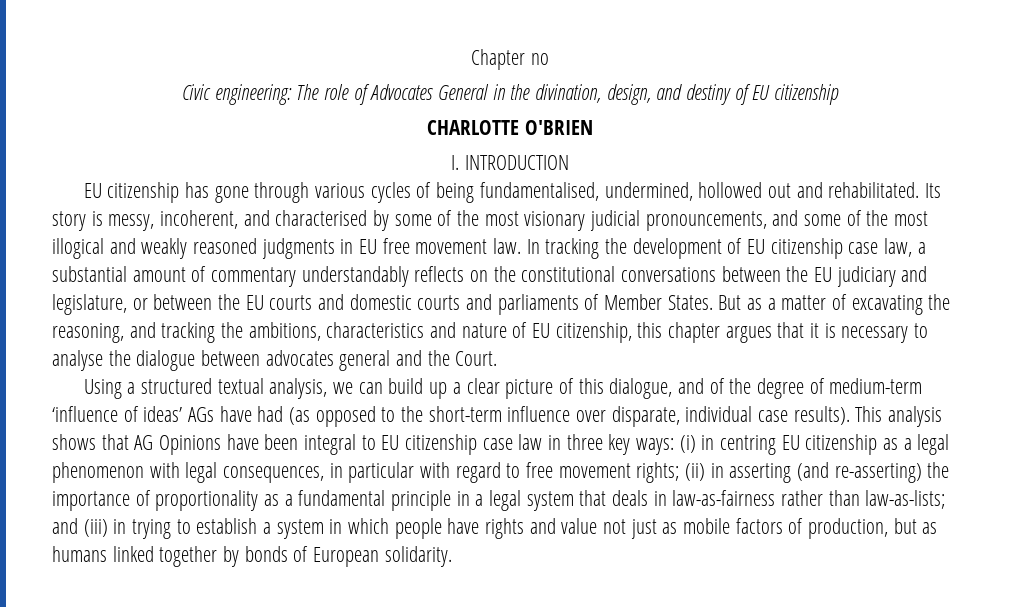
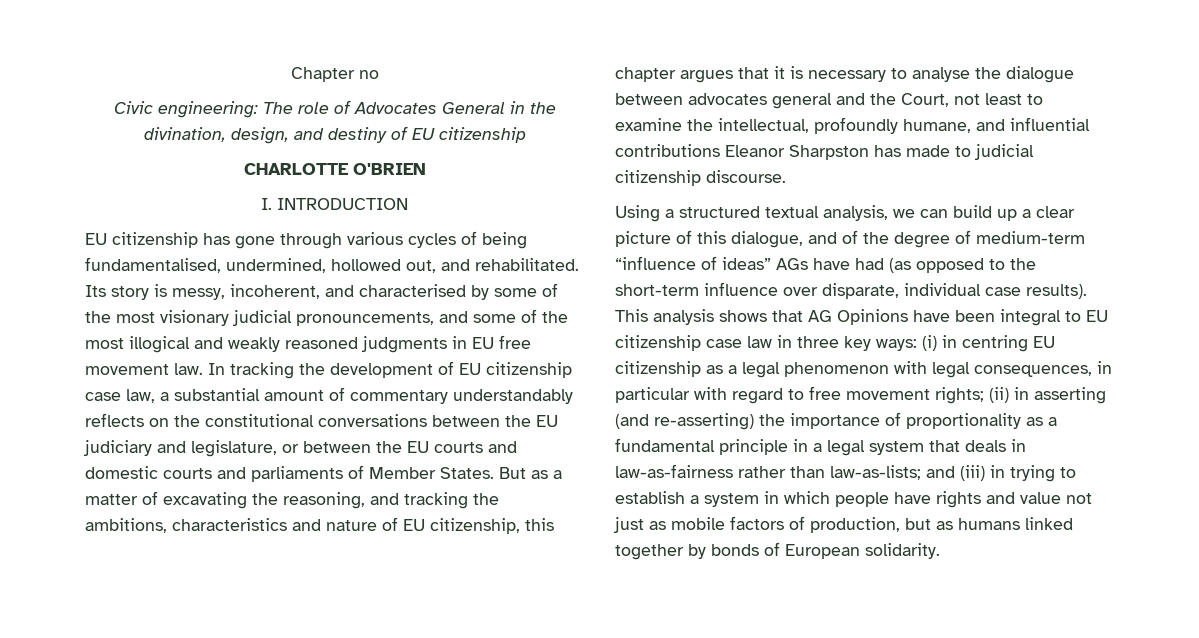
[767,183,791,198] out -> [406,260,436,273] out,
[455,351,498,366] Court. -> [901,93,1043,107] [615,117,1090,134] [615,144,1034,160] [615,170,786,186] Court, not least to examine the intellectual, profoundly humane, and influential contributions Eleanor Sharpston has made to judicial citizenship discourse.
[52,406,183,422] ‘influence of ideas’ -> [615,256,771,270] “influence of ideas”

